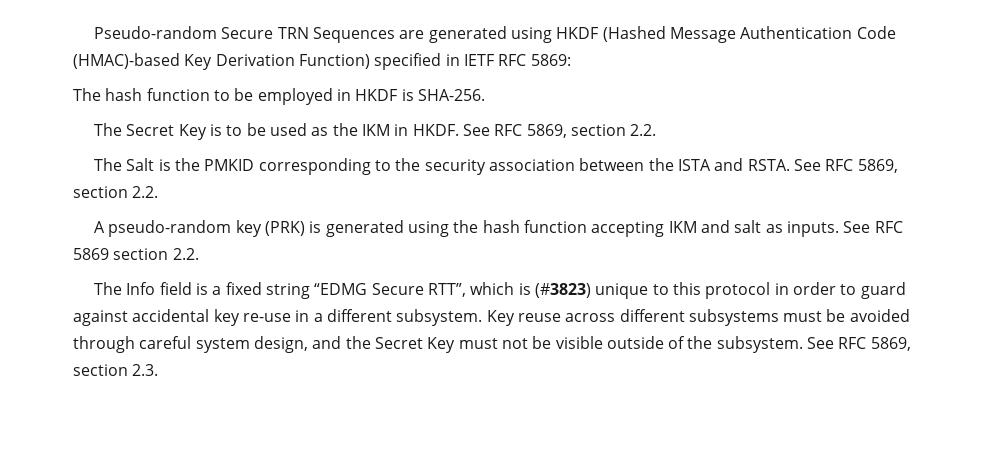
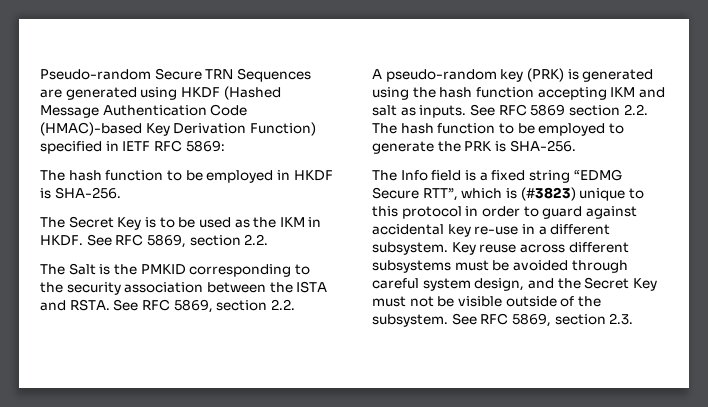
(199, 254) none -> [372,123,624,136] [372,140,576,154] The hash function to be employed to generate the PRK is SHA-256.

